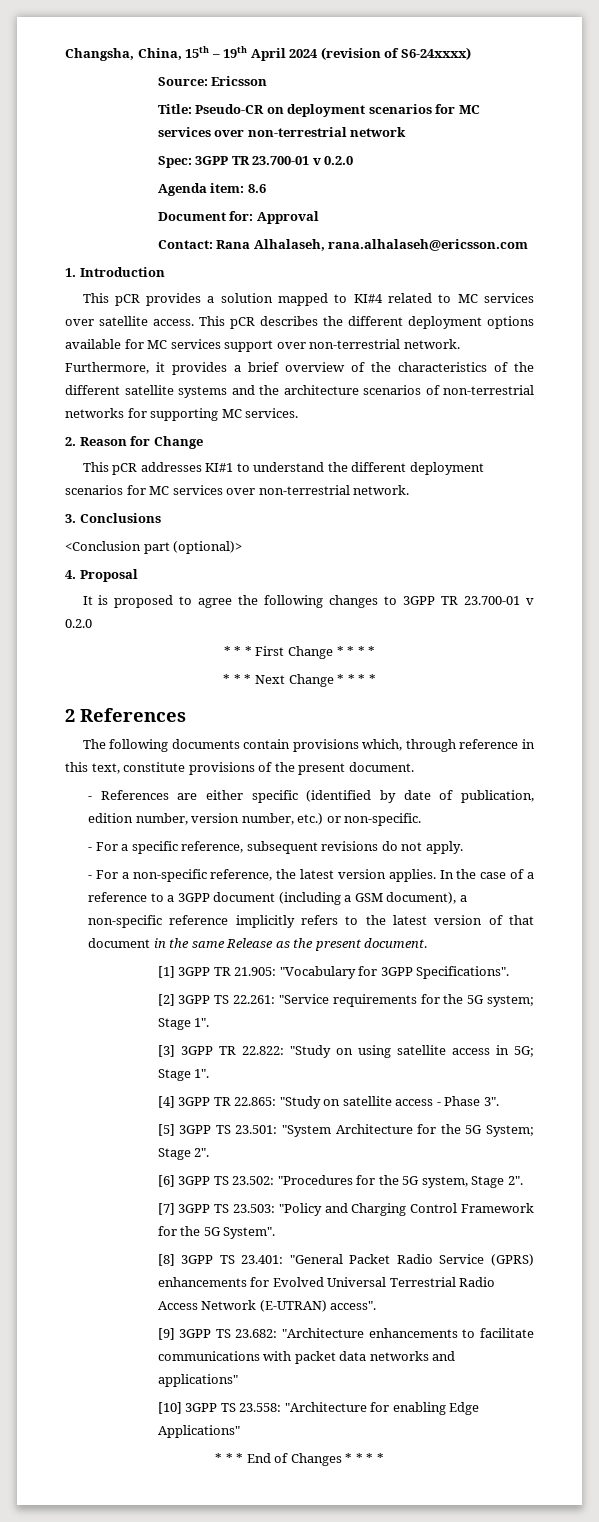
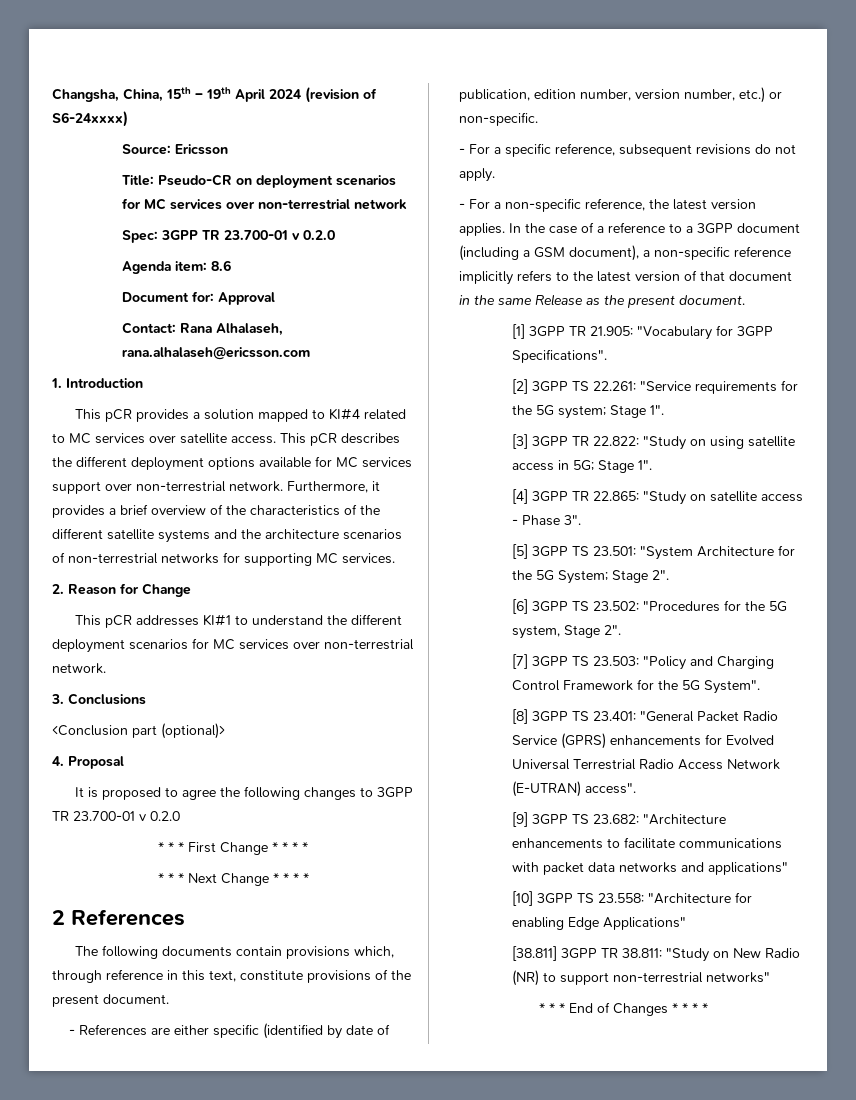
(240, 1431) none -> [511,946,800,962] [511,970,770,986] // [38.811] 3GPP TR 38.811: "Study on New Radio (NR) to support non-terrestrial networks"

